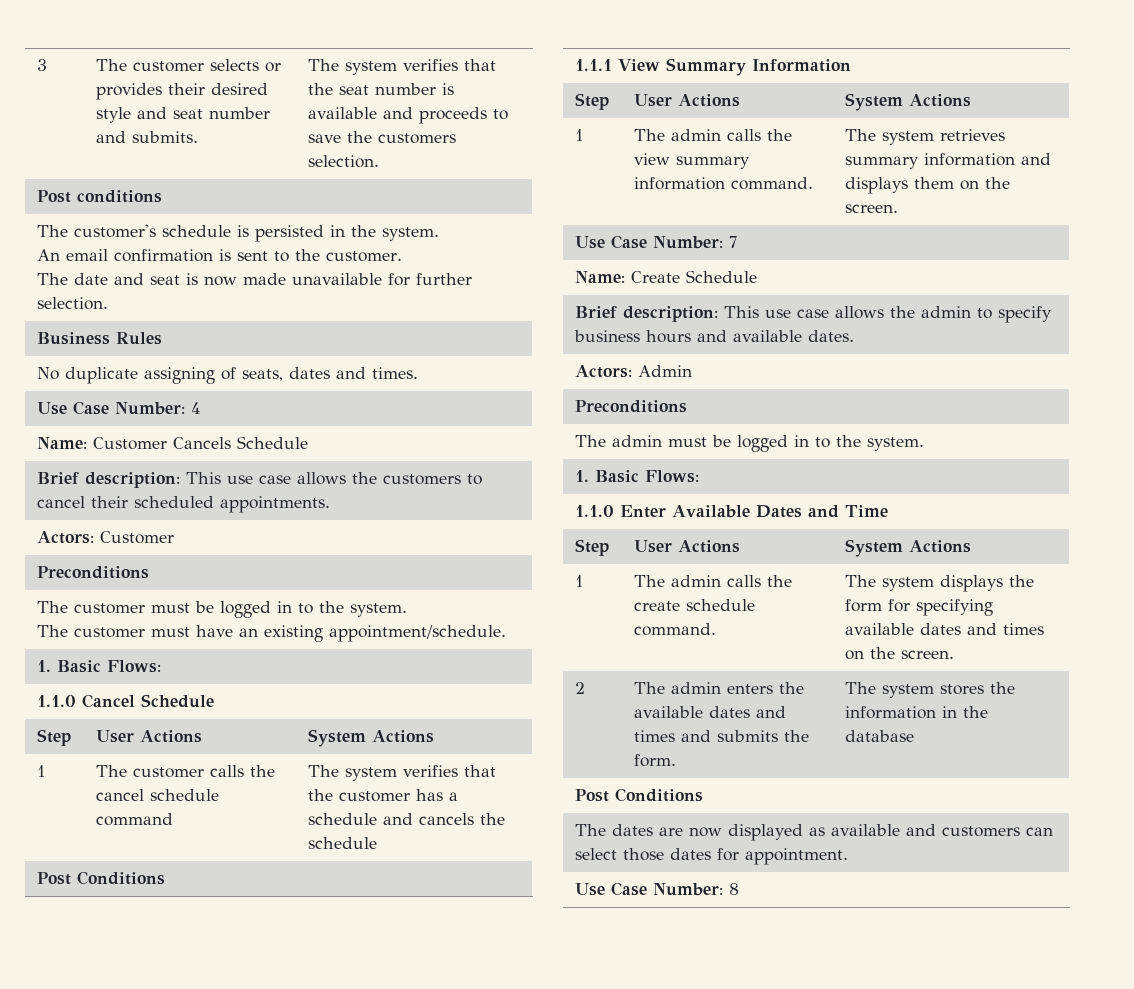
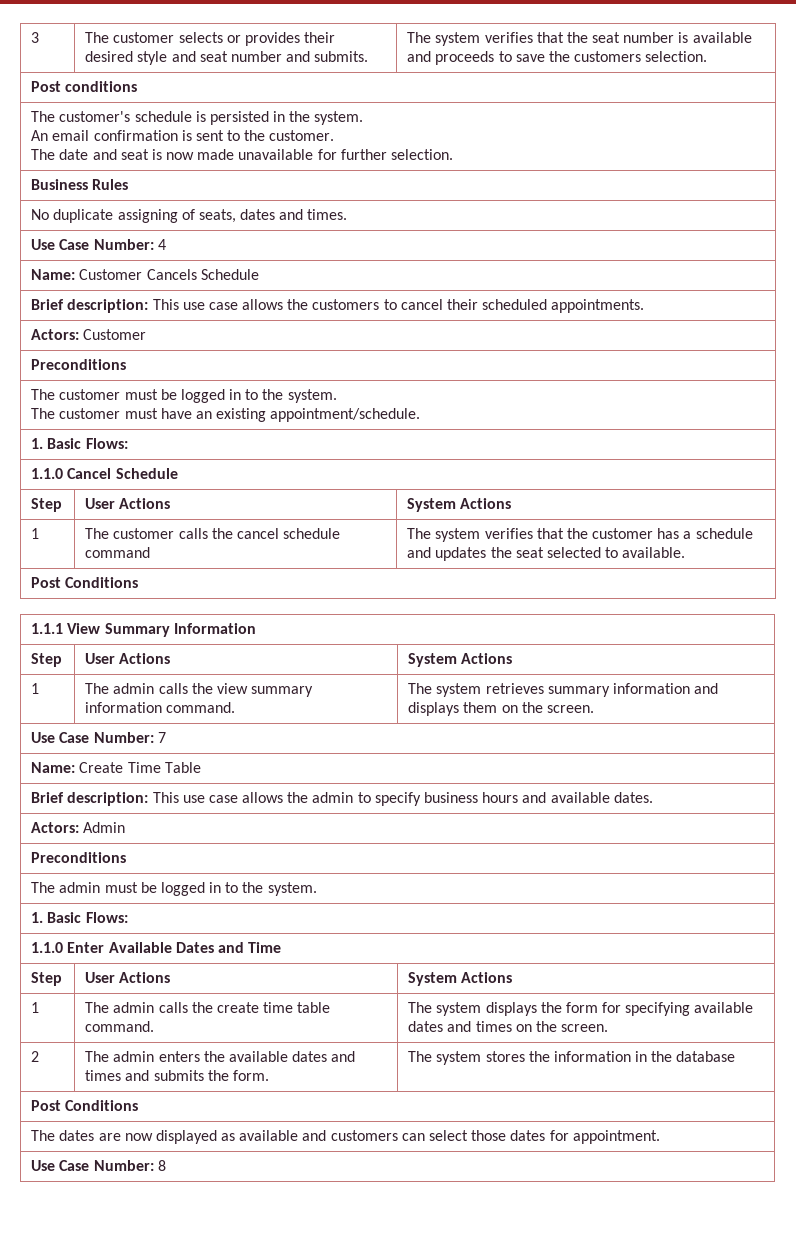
[419,813,506,825] [308,837,378,849] cancels the schedule -> [435,547,686,561] updates the seat selected to available.
[686,270,758,283] Schedule -> [127,762,201,773] Time Table
[686,599,756,611] schedule -> [263,1002,331,1013] time table

